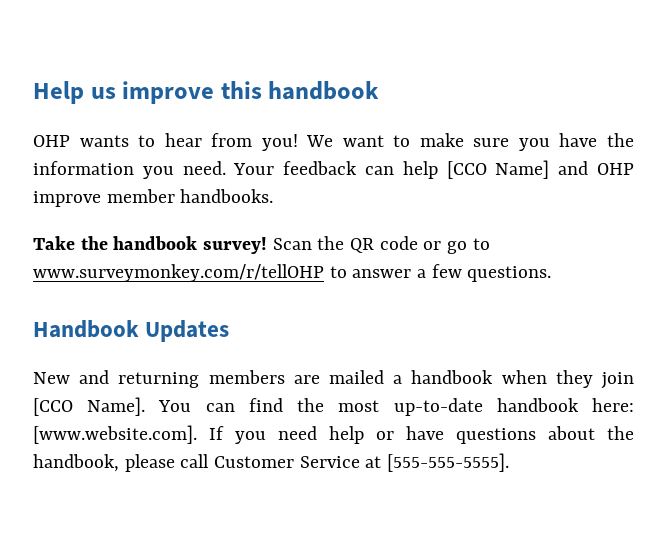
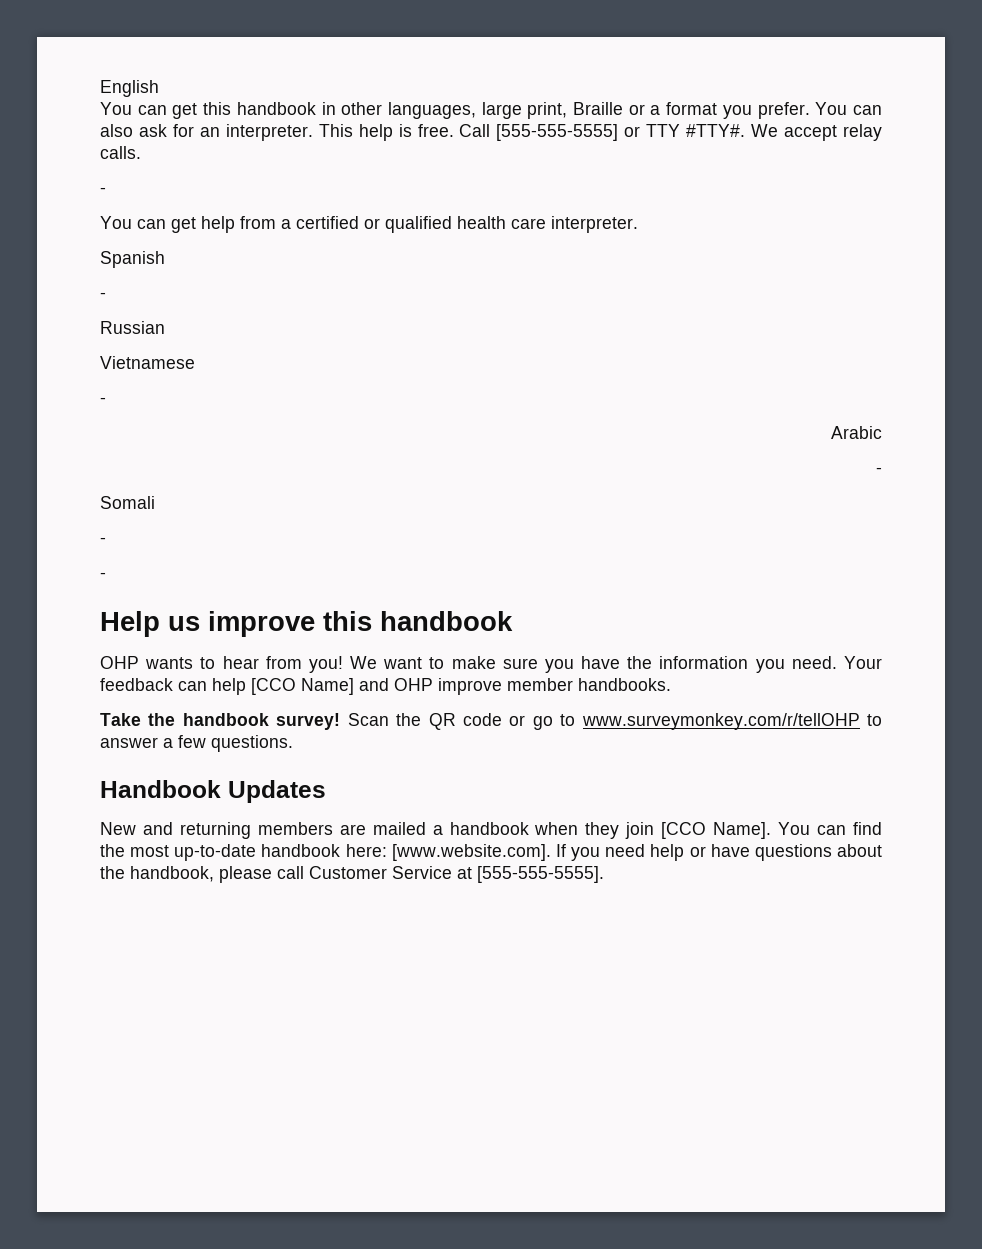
(33, 92) none -> [100,80,159,97] [100,102,883,119] [100,124,882,141] [100,146,141,159] [100,187,106,194] [100,216,638,233] [100,251,165,268] [100,292,106,299] [100,321,165,334] [100,356,195,369] [100,397,106,404] [831,426,882,439] [876,467,882,474] [100,496,155,509] [100,537,106,544] [100,572,106,579] English // You can get this handbook in other languages, large print, Braille or a format you prefer. You can also ask for an interpreter. This help is free. Call [555-555-5555] or TTY #TTY#. We accept relay calls. // - // You can get help from a certified or qualified health care interpreter. // Spanish // - // Russian // Vietnamese // - // Arabic // - // Somali // - // - //

